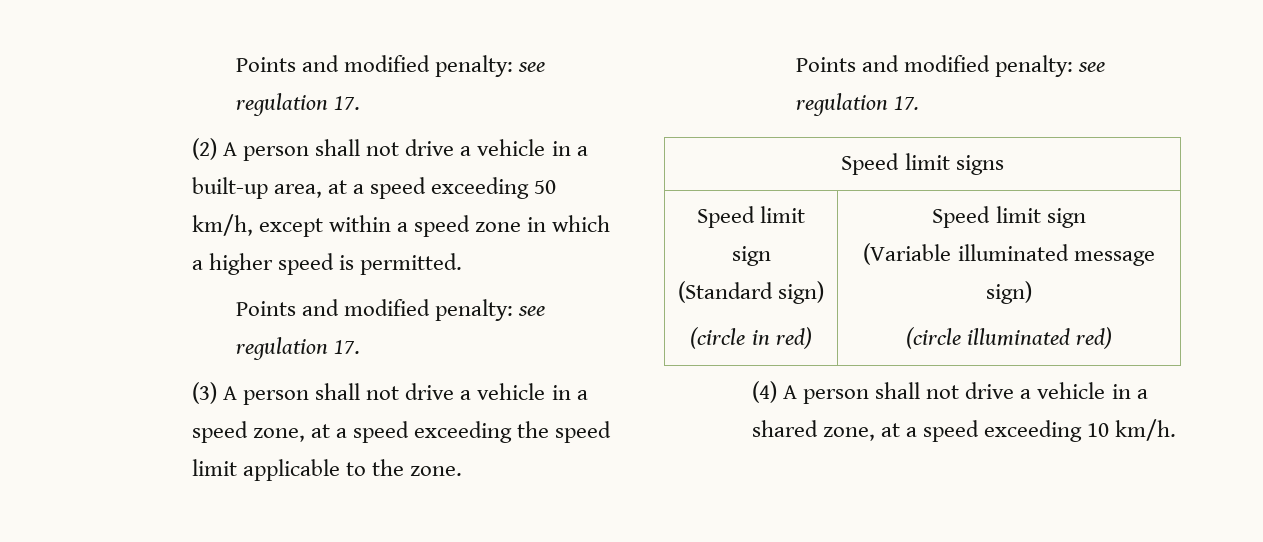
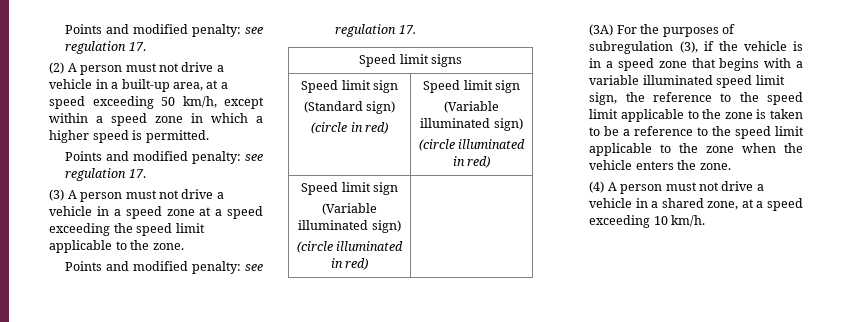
[315,139,361,156] shall -> [125,63,157,72] must
[315,383,361,400] shall -> [125,190,157,199] must
[252,428,305,442] zone, -> [166,209,195,216] zone
[1073,251,1155,266] [986,281,1032,304] [905,327,1113,349] message sign) // (circle illuminated red) -> [493,118,523,131] [418,139,526,151] [452,156,491,168] [301,182,398,195] [322,203,377,215] [298,220,401,233] [296,241,404,253] [330,258,369,270] [589,24,735,37] [589,41,803,54] [589,58,803,71] [589,75,785,88] [589,92,803,105] [589,109,803,122] [589,126,804,139] [589,143,803,156] [589,160,731,170] sign) // (circle illuminated in red) // Speed limit sign // (Variable illuminated sign) // (circle illuminated in red) | // (3A) For the purposes of subregulation (3), if the vehicle is in a speed zone that begins with a variable illuminated speed limit sign, the reference to the speed limit applicable to the zone is taken to be a reference to the speed limit applicable to the zone when the vehicle enters the zone.
[875,382,921,399] shall -> [665,182,697,191] must

